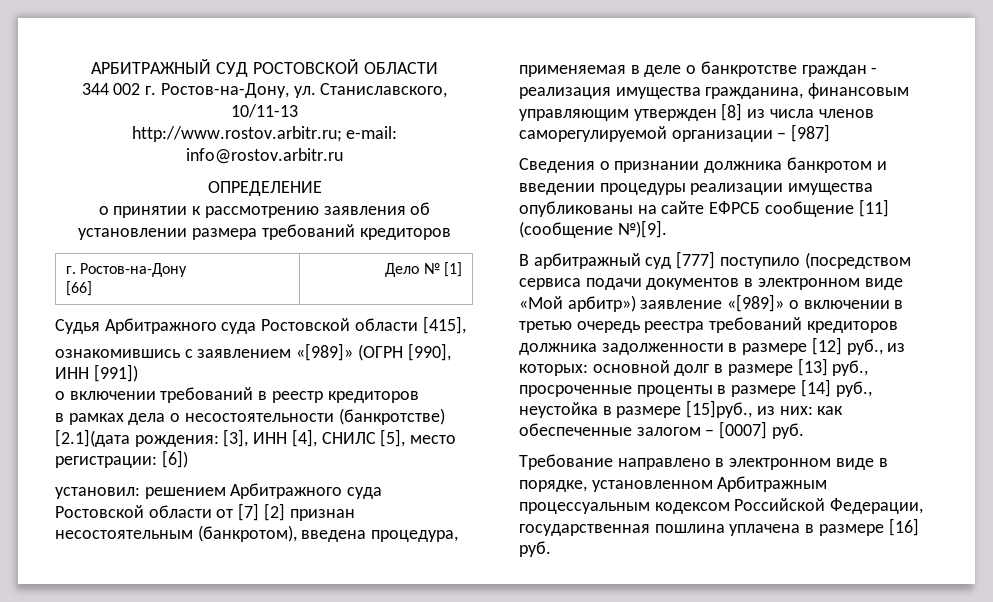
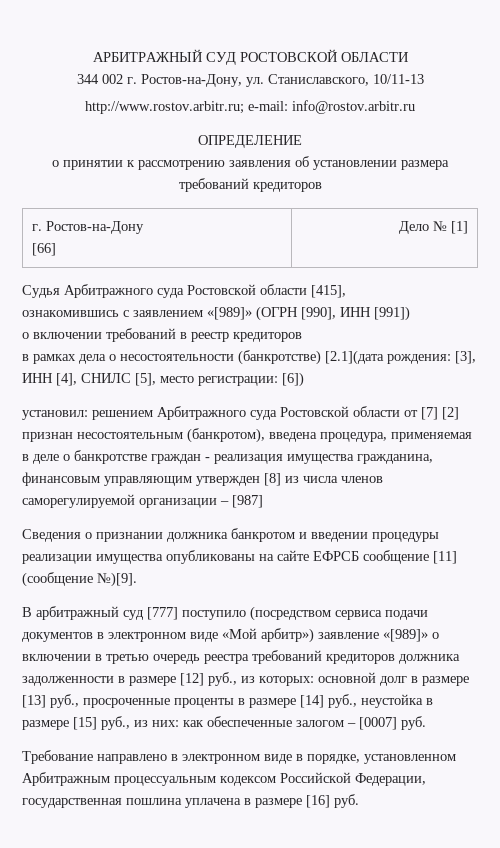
[686,400,753,418] [15]руб., -> [73,716,130,730] [15] руб.,

